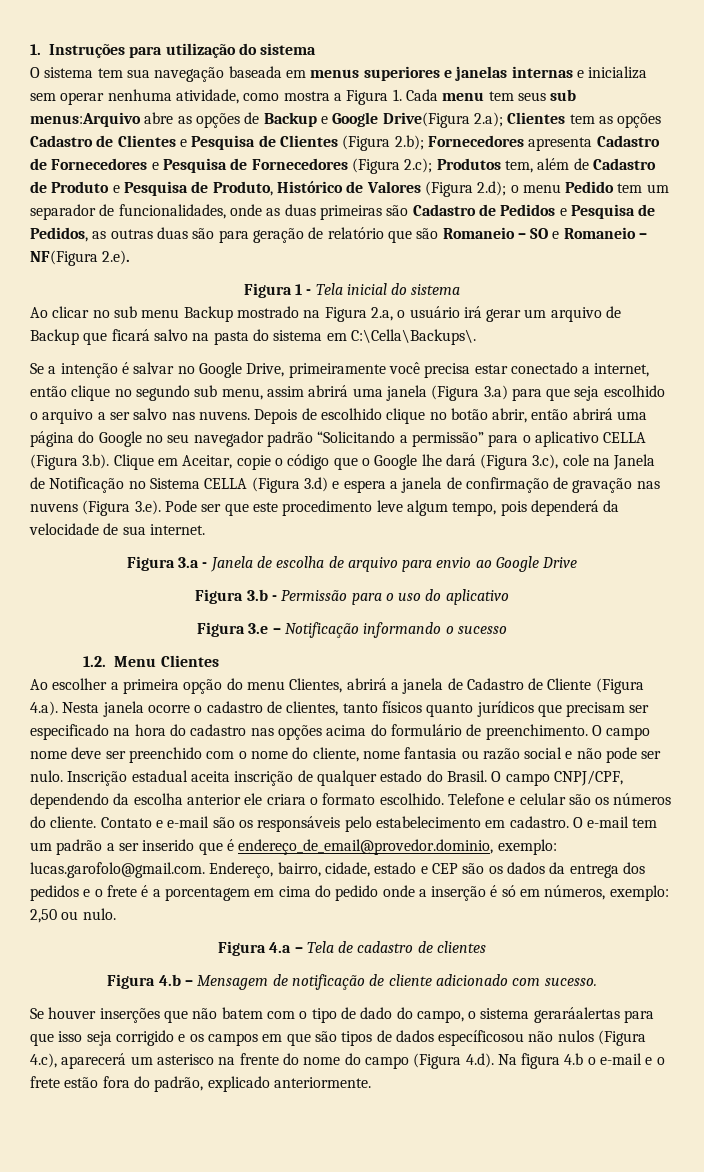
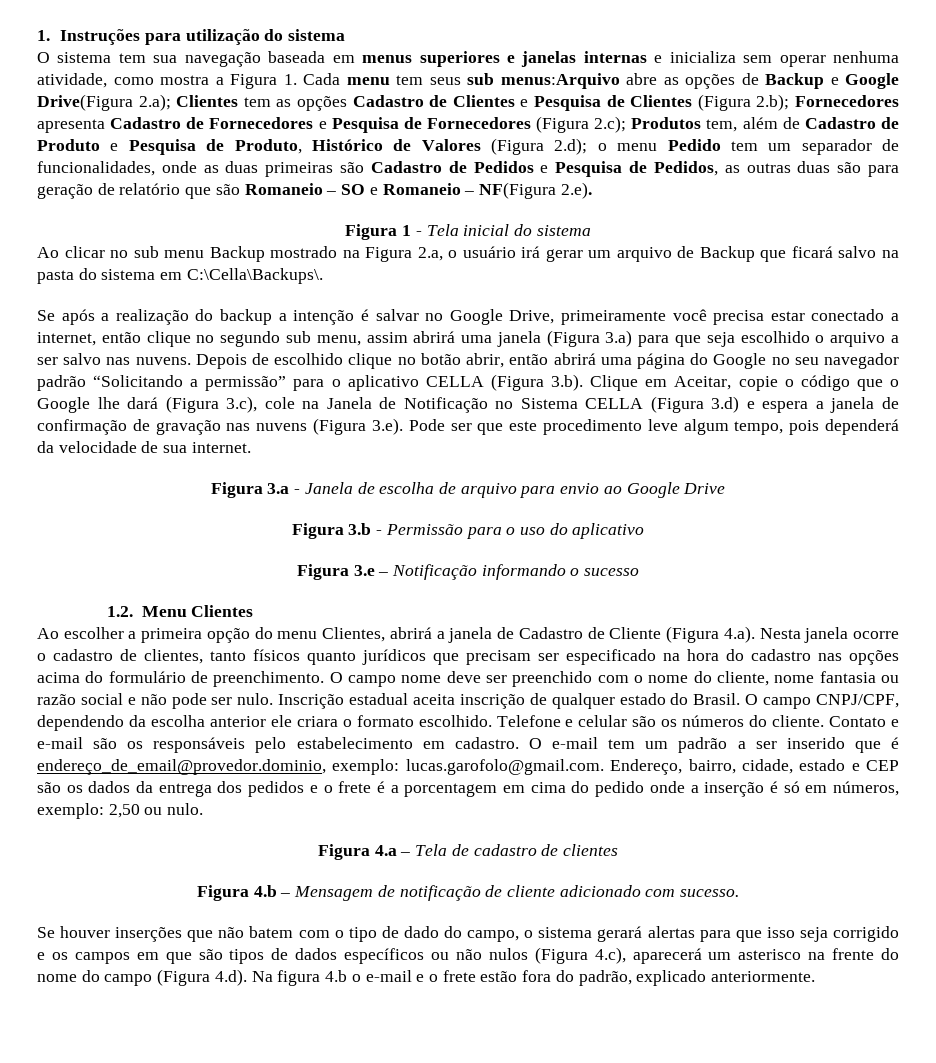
(44, 368) none -> [61,309,273,325] após a realização do backup
[533,1007,620,1023] geraráalertas -> [597,926,695,942] gerará alertas
[438,1030,525,1046] específicosou -> [344,948,449,964] específicos ou

